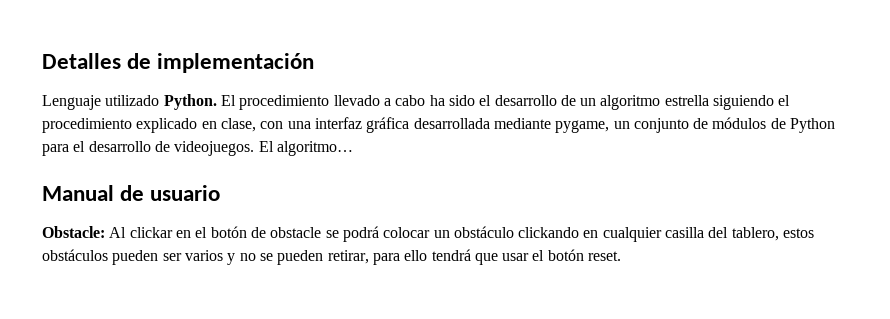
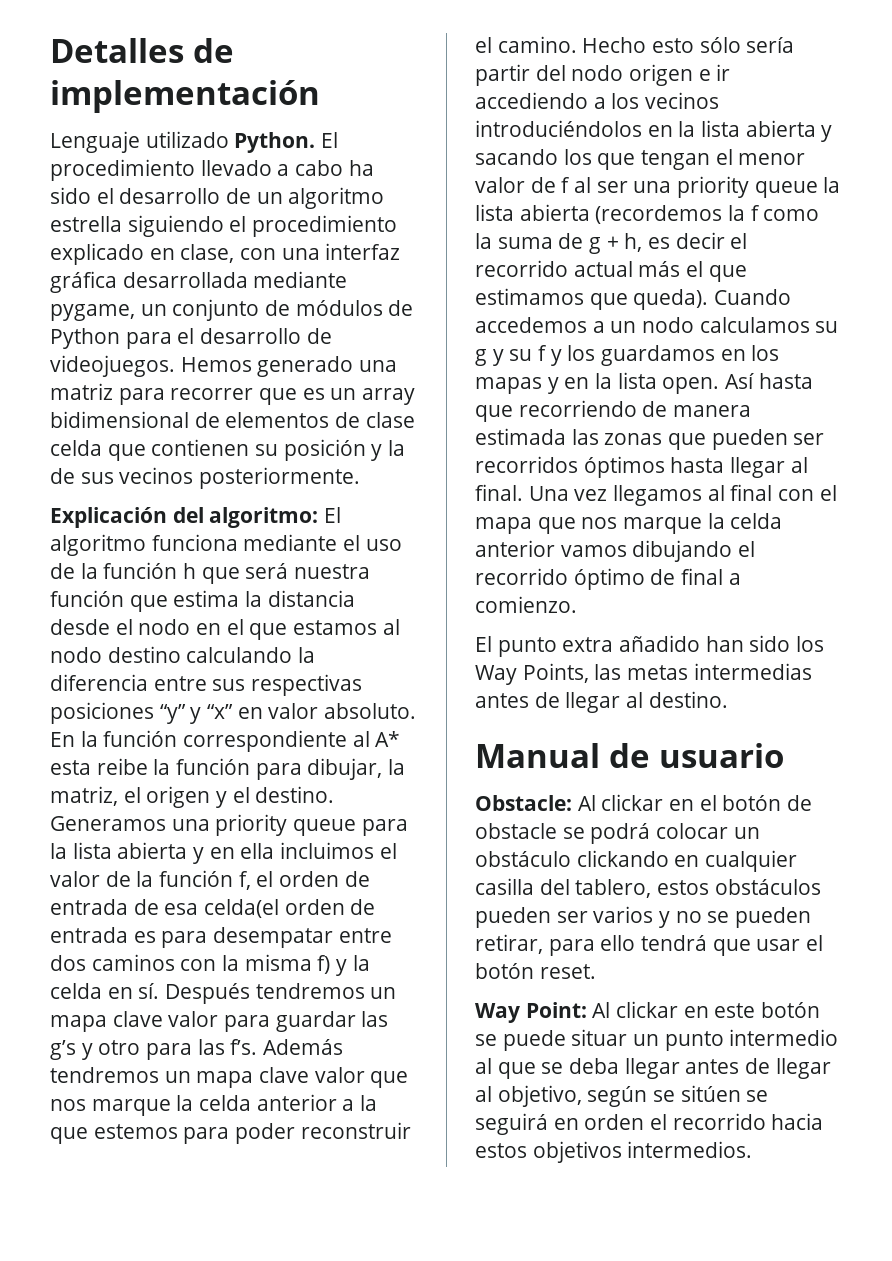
[258,141,353,156] El algoritmo… -> [180,356,398,377] [50,383,416,405] [50,411,415,428] [50,439,406,461] [50,467,361,489] [50,507,342,528] [50,534,402,556] [50,562,371,584] [50,590,355,612] [50,619,400,640] [50,646,316,663] [50,674,363,696] [50,702,417,724] [50,730,401,752] [50,758,406,780] [50,786,335,808] [50,814,408,836] [50,842,397,864] [50,870,370,890] [50,899,376,918] [50,927,392,948] [50,954,370,976] [50,983,397,1004] [50,1011,389,1032] [50,1039,344,1060] [50,1067,409,1088] [50,1094,378,1116] [50,1122,411,1144] [475,36,795,53] [475,64,731,86] [475,92,720,109] [475,120,833,142] [475,149,806,170] [475,176,841,198] [475,204,820,224] [475,232,748,254] [475,260,747,282] [475,288,792,310] [475,317,839,333] [475,345,780,366] [475,372,813,394] [475,400,752,422] [475,428,825,450] [475,456,808,478] [475,484,837,506] [475,513,783,534] [475,540,756,562] [475,568,741,590] [475,596,577,613] [475,635,825,657] [475,663,812,685] [475,691,728,713] Hemos generado una matriz para recorrer que es un array bidimensional de elementos de clase celda que contienen su posición y la de sus vecinos posteriormente. // Explicación del algoritmo: El algoritmo funciona mediante el uso de la función h que será nuestra función que estima la distancia desde el nodo en el que estamos al nodo destino calculando la diferencia entre sus respectivas posiciones “y” y “x” en valor absoluto. En la función correspondiente al A* esta reibe la función para dibujar, la matriz, el origen y el destino. Generamos una priority queue para la lista abierta y en ella incluimos el valor de la función f, el orden de entrada de esa celda(el orden de entrada es para desempatar entre dos caminos con la misma f) y la celda en sí. Después tendremos un mapa clave valor para guardar las g’s y otro para las f’s. Además tendremos un mapa clave valor que nos marque la celda anterior a la que estemos para poder reconstruir el camino. Hecho esto sólo sería partir del nodo origen e ir accediendo a los vecinos introduciéndolos en la lista abierta y sacando los que tengan el menor valor de f al ser una priority queue la lista abierta (recordemos la f como la suma de g + h, es decir el recorrido actual más el que estimamos que queda). Cuando accedemos a un nodo calculamos su g y su f y los guardamos en los mapas y en la lista open. Así hasta que recorriendo de manera estimada las zonas que pueden ser recorridos óptimos hasta llegar al final. Una vez llegamos al final con el mapa que nos marque la celda anterior vamos dibujando el recorrido óptimo de final a comienzo. // El punto extra añadido han sido los Way Points, las metas intermedias antes de llegar al destino.
(622, 256) none -> [475,1001,821,1023] [475,1029,839,1051] [475,1058,831,1079] [475,1085,769,1107] [475,1113,824,1135] [475,1141,753,1163] // Way Point: Al clickar en este botón se puede situar un punto intermedio al que se deba llegar antes de llegar al objetivo, según se sitúen se seguirá en orden el recorrido hacia estos objetivos intermedios.

